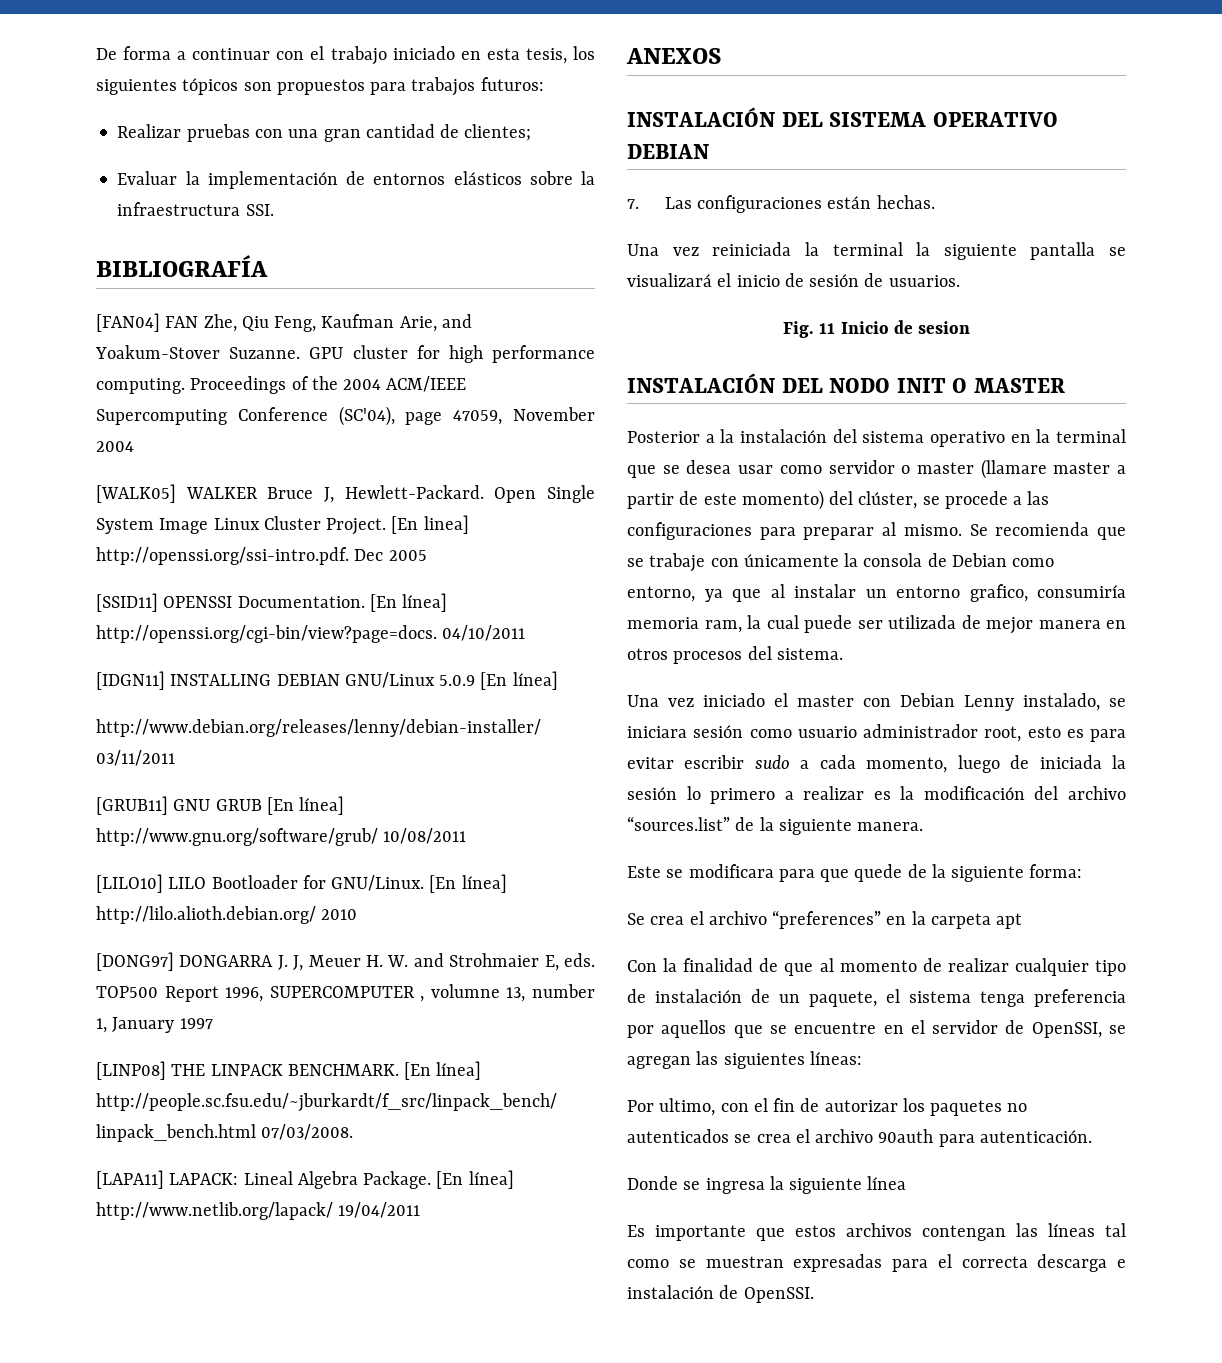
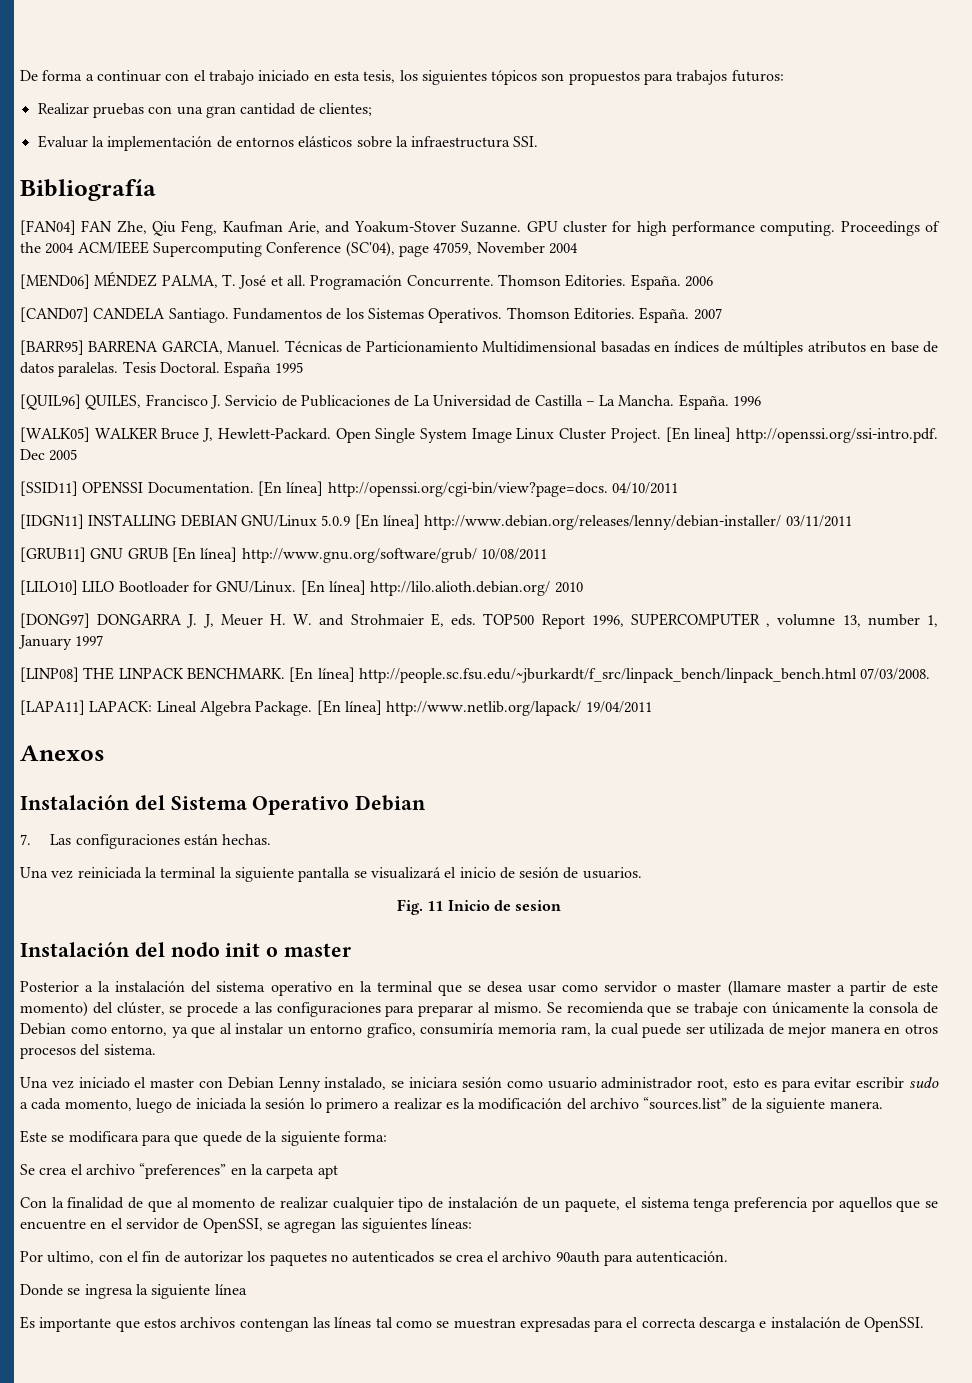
[96,255,268,277] BIBLIOGRAFÍA -> [20,179,156,201] Bibliografía
(134, 446) none -> [20,272,713,290] [20,307,722,323] [20,340,938,356] [20,361,303,377] [20,394,762,410] // [MEND06] MÉNDEZ PALMA, T. José et all. Programación Concurrente. Thomson Editories. España. 2006 // [CAND07] CANDELA Santiago. Fundamentos de los Sistemas Operativos. Thomson Editories. España. 2007 // [BARR95] BARRENA GARCIA, Manuel. Técnicas de Particionamiento Multidimensional basadas en índices de múltiples atributos en base de datos paralelas. Tesis Doctoral. España 1995 // [QUIL96] QUILES, Francisco J. Servicio de Publicaciones de La Universidad de Castilla – La Mancha. España. 1996
(558, 680) // -> (420, 521) none
[626,48,721,64] [627,107,1058,127] [627,144,709,159] ANEXOS // INSTALACIÓN DEL SISTEMA OPERATIVO DEBIAN -> [20,745,105,761] [20,795,427,815] Anexos // Instalación del Sistema Operativo Debian
[627,373,1066,393] INSTALACIÓN DEL NODO INIT O MASTER -> [20,942,352,957] Instalación del nodo init o master

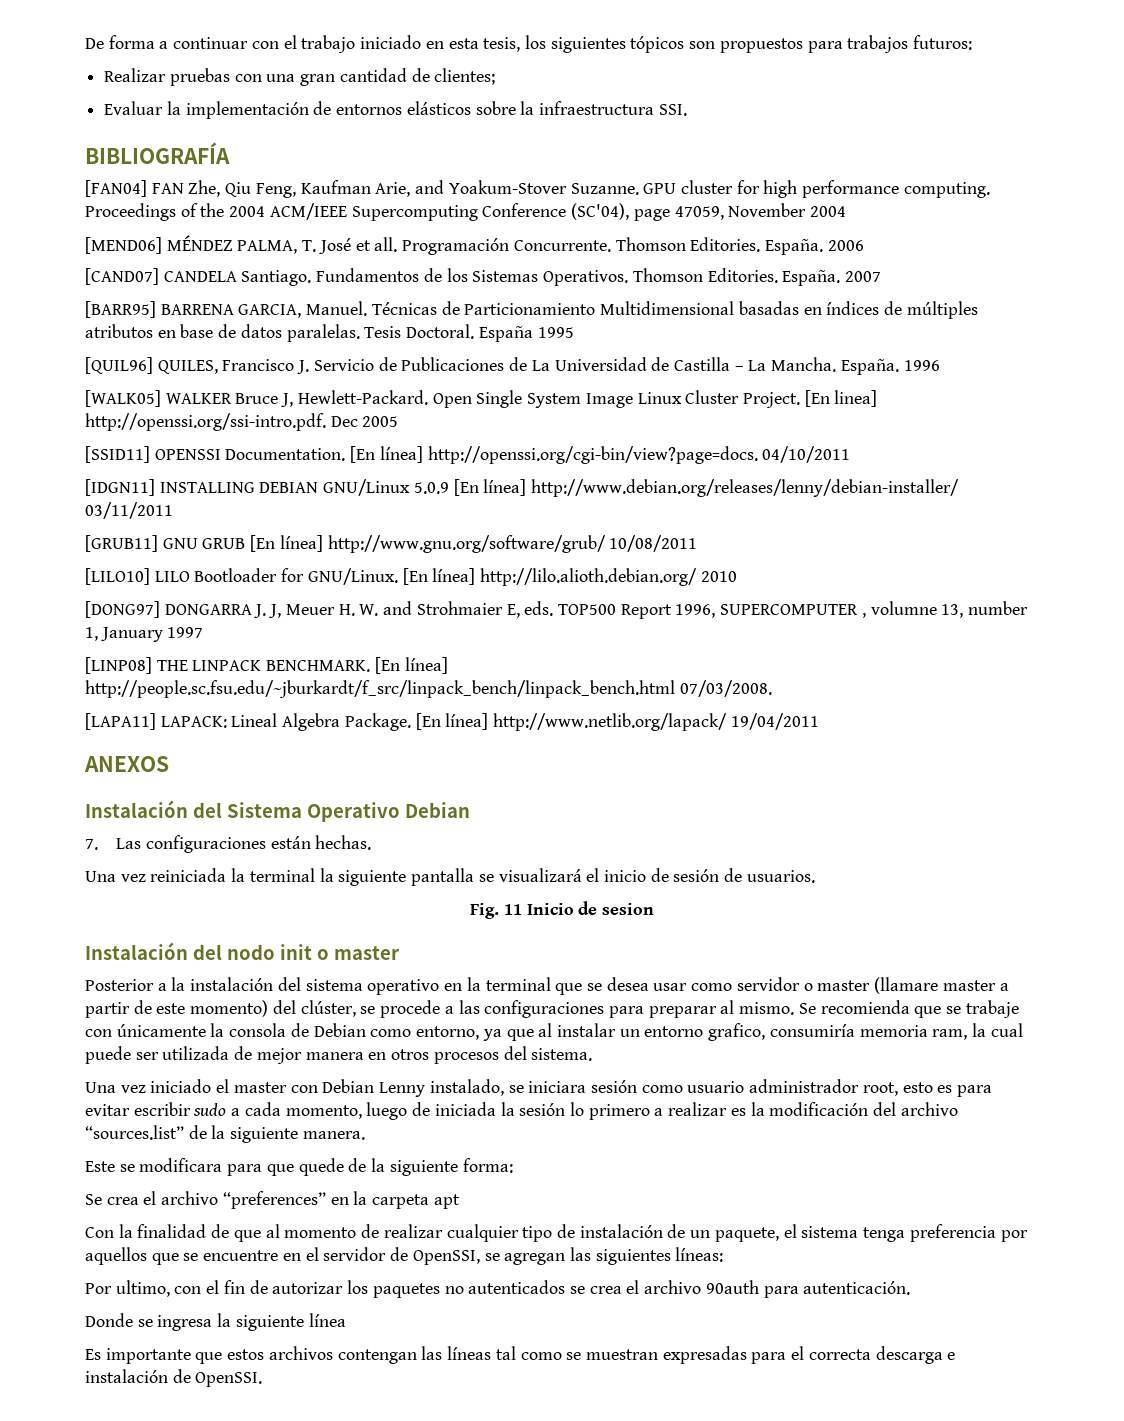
[20,179,156,201] Bibliografía -> [85,142,230,164] BIBLIOGRAFÍA
[20,745,105,761] Anexos -> [84,756,169,772] ANEXOS

